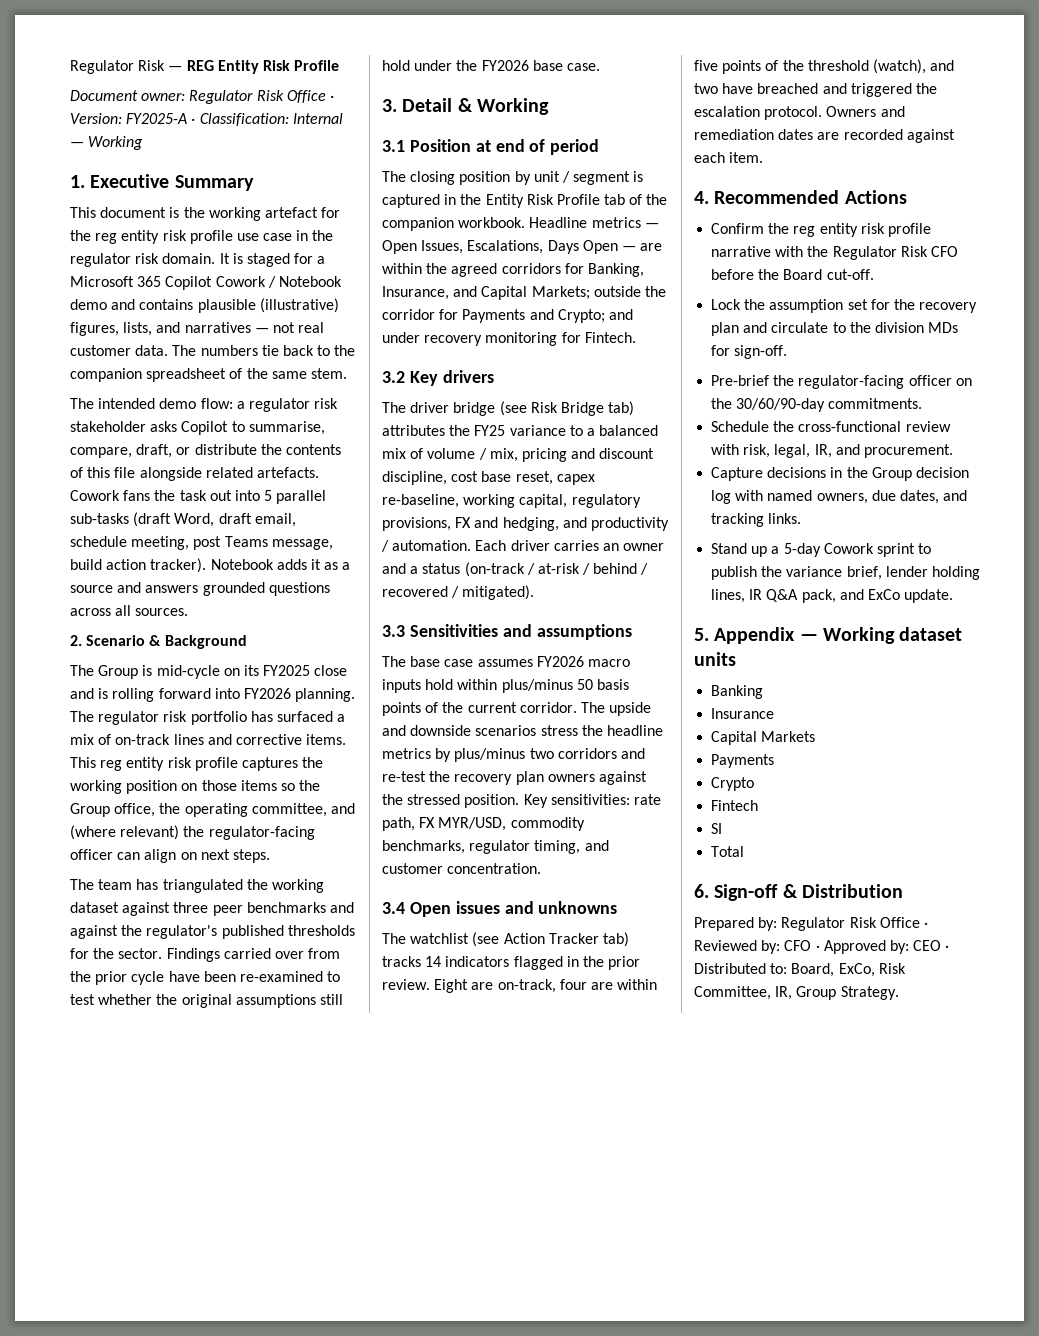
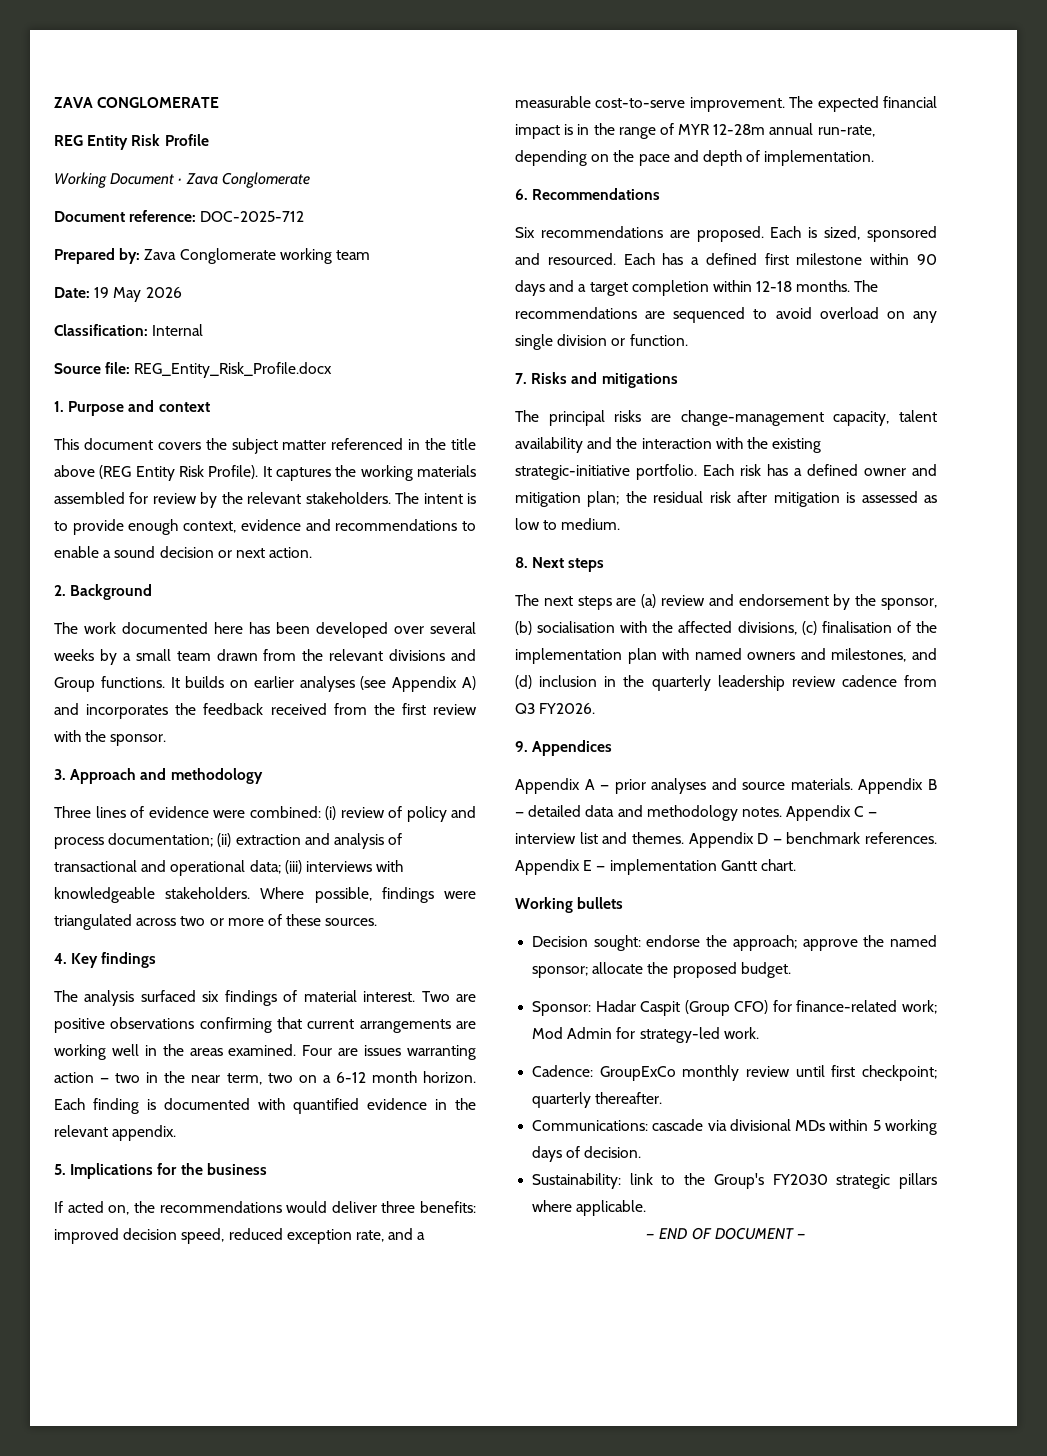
[70,60,183,74] Regulator Risk — -> [54,97,220,108] ZAVA CONGLOMERATE //
[70,90,334,104] [70,113,343,126] [70,136,144,150] [70,174,254,191] [70,207,341,221] [70,230,334,244] [70,253,326,267] [70,276,342,290] [70,298,339,313] [70,322,325,336] [70,345,356,356] [70,368,347,382] [70,398,339,412] [70,421,325,435] [70,444,341,458] [70,467,319,481] [70,490,327,504] [70,512,296,527] [70,536,333,550] [70,558,351,573] [70,582,330,596] [70,605,189,616] Document owner: Regulator Risk Office · Version: FY2025-A · Classification: Internal — Working // 1. Executive Summary // This document is the working artefact for the reg entity risk profile use case in the regulator risk domain. It is staged for a Microsoft 365 Copilot Cowork / Notebook demo and contains plausible (illustrative) figures, lists, and narratives — not real customer data. The numbers tie back to the companion spreadsheet of the same stem. // The intended demo flow: a regulator risk stakeholder asks Copilot to summarise, compare, draft, or distribute the contents of this file alongside related artefacts. Cowork fans the task out into 5 parallel sub-tasks (draft Word, draft email, schedule meeting, post Teams message, build action tracker). Notebook adds it as a source and answers grounded questions across all sources. -> [54,172,310,188] [54,210,305,222] [54,248,370,264] [54,287,182,302] [54,324,204,336] [54,362,333,378] [54,400,210,416] [54,438,477,454] [54,465,476,481] [54,492,477,508] [54,519,476,535] [54,546,313,558] Working Document · Zava Conglomerate // Document reference: DOC-2025-712 // Prepared by: Zava Conglomerate working team // Date: 19 May 2026 // Classification: Internal // Source file: REG_Entity_Risk_Profile.docx // 1. Purpose and context // This document covers the subject matter referenced in the title above (REG Entity Risk Profile). It captures the working materials assembled for review by the relevant stakeholders. The intent is to provide enough context, evidence and recommendations to enable a sound decision or next action.
[86,635,162,646] Scenario & -> (66, 590) none
[98,665,348,679] [70,688,356,702] [70,711,346,725] [70,734,347,745] [70,757,324,771] [70,780,321,794] [70,803,355,817] [70,825,315,840] [70,849,270,863] [70,879,324,893] [70,902,354,916] [70,925,355,939] [70,948,341,962] [70,971,341,985] [70,994,343,1008] [382,60,600,71] [382,98,549,115] [382,139,600,155] [382,171,644,185] [382,194,668,208] [382,217,659,231] [382,240,663,254] [382,263,644,277] [382,286,666,300] [382,309,633,323] [382,332,636,346] [382,370,494,386] [382,401,635,416] [382,425,659,436] [382,448,655,462] [382,471,595,485] [382,494,641,508] [382,517,669,531] [381,540,665,552] [382,562,649,577] [382,585,535,600] [382,624,632,640] [382,656,630,667] [382,679,629,693] [382,702,652,716] [382,725,663,736] [382,748,645,762] [382,771,647,785] [382,794,661,808] [382,817,585,831] [382,840,609,854] [382,863,542,874] [382,901,618,917] [382,932,629,947] [382,956,641,970] [382,979,658,993] [694,59,955,74] [694,83,937,97] [694,106,905,120] [694,129,955,143] [694,152,764,163] [694,190,907,204] [711,223,931,237] [711,246,958,260] [711,269,874,280] [711,299,978,313] [711,322,959,336] [711,345,788,359] [711,375,972,389] [711,398,923,412] [711,421,951,432] [711,444,953,458] [711,467,969,481] [711,490,968,504] [711,513,802,527] [711,543,932,557] [711,566,980,580] [711,589,954,603] [694,627,963,644] [694,652,736,666] [711,685,764,699] [711,708,775,719] [711,731,816,745] [711,754,775,768] [711,777,755,791] [711,800,759,811] [711,823,723,834] [711,846,745,857] [694,884,903,901] [694,917,928,931] [694,940,950,954] [694,963,906,977] [694,986,899,1000] Group is mid-cycle on its FY2025 close and is rolling forward into FY2026 planning. The regulator risk portfolio has surfaced a mix of on-track lines and corrective items. This reg entity risk profile captures the working position on those items so the Group office, the operating committee, and (where relevant) the regulator-facing officer can align on next steps. // The team has triangulated the working dataset against three peer benchmarks and against the regulator's published thresholds for the sector. Findings carried over from the prior cycle have been re-examined to test whether the original assumptions still hold under the FY2026 base case. // 3. Detail & Working // 3.1 Position at end of period // The closing position by unit / segment is captured in the Entity Risk Profile tab of the companion workbook. Headline metrics — Open Issues, Escalations, Days Open — are within the agreed corridors for Banking, Insurance, and Capital Markets; outside the corridor for Payments and Crypto; and under recovery monitoring for Fintech. // 3.2 Key drivers // The driver bridge (see Risk Bridge tab) attributes the FY25 variance to a balanced mix of volume / mix, pricing and discount discipline, cost base reset, capex re-baseline, working capital, regulatory provisions, FX and hedging, and productivity / automation. Each driver carries an owner and a status (on-track / at-risk / behind / recovered / mitigated). // 3.3 Sensitivities and assumptions // The base case assumes FY2026 macro inputs hold within plus/minus 50 basis points of the current corridor. The upside and downside scenarios stress the headline metrics by plus/minus two corridors and re-test the recovery plan owners against the stressed position. Key sensitivities: rate path, FX MYR/USD, commodity benchmarks, regulator timing, and customer concentration. // 3.4 Open issues and unknowns // The watchlist (see Action Tracker tab) tracks 14 indicators flagged in the prior review. Eight are on-track, four are within five points of the threshold (watch), and two have breached and triggered the escalation protocol. Owners and remediation dates are recorded against each item. // 4. Recommended Actions // Confirm the reg entity risk profile narrative with the Regulator Risk CFO before the Board cut-off. // Lock the assumption set for the recovery plan and circulate to the division MDs for sign-off. // Pre-brief the regulator-facing officer on the 30/60/90-day commitments. // Schedule the cross-functional review with risk, legal, IR, and procurement. // Capture decisions in the Group decision log with named owners, due dates, and tracking links. // Stand up a 5-day Cowork sprint to publish the variance brief, lender holding lines, IR Q&A pack, and ExCo update. // 5. Appendix — Working dataset units // Banking // Insurance // Capital Markets // Payments // Crypto // Fintech // SI // Total // 6. Sign-off & Distribution // Prepared by: Regulator Risk Office · Reviewed by: CFO · Approved by: CEO · Distributed to: Board, ExCo, Risk Committee, IR, Group Strategy. -> [84,622,476,638] [54,649,476,665] [54,676,476,692] [54,703,477,719] [54,730,167,746] [54,768,263,784] [54,806,476,822] [54,833,403,849] [54,860,404,876] [54,887,476,903] [54,914,378,930] [54,952,157,968] [54,990,476,1006] [54,1017,476,1033] [54,1044,477,1060] [54,1071,476,1085] [54,1098,476,1114] [54,1125,177,1141] [54,1163,267,1179] [54,1201,476,1215] [54,1228,426,1244] [515,96,937,112] [515,123,875,139] [515,150,875,166] [515,188,661,200] [515,226,937,242] [515,253,937,265] [515,280,879,296] [515,307,937,323] [515,334,688,350] [515,372,678,388] [515,410,937,426] [515,437,822,453] [515,464,937,480] [515,491,937,507] [515,518,621,530] [515,557,605,572] [515,594,937,610] [515,621,937,635] [515,648,937,664] [515,675,937,691] [515,703,596,714] [515,740,613,756] [515,778,937,794] [515,805,878,821] [515,832,937,848] [515,859,796,875] [515,897,624,913] [532,935,937,951] [532,962,791,978] [532,1000,937,1016] [532,1027,759,1043] [532,1065,937,1081] [532,1092,663,1108] [532,1119,937,1135] [532,1146,642,1162] [532,1173,937,1189] [532,1200,647,1216] [646,1227,806,1240] work documented here has been developed over several weeks by a small team drawn from the relevant divisions and Group functions. It builds on earlier analyses (see Appendix A) and incorporates the feedback received from the first review with the sponsor. // 3. Approach and methodology // Three lines of evidence were combined: (i) review of policy and process documentation; (ii) extraction and analysis of transactional and operational data; (iii) interviews with knowledgeable stakeholders. Where possible, findings were triangulated across two or more of these sources. // 4. Key findings // The analysis surfaced six findings of material interest. Two are positive observations confirming that current arrangements are working well in the areas examined. Four are issues warranting action — two in the near term, two on a 6-12 month horizon. Each finding is documented with quantified evidence in the relevant appendix. // 5. Implications for the business // If acted on, the recommendations would deliver three benefits: improved decision speed, reduced exception rate, and a measurable cost-to-serve improvement. The expected financial impact is in the range of MYR 12-28m annual run-rate, depending on the pace and depth of implementation. // 6. Recommendations // Six recommendations are proposed. Each is sized, sponsored and resourced. Each has a defined first milestone within 90 days and a target completion within 12-18 months. The recommendations are sequenced to avoid overload on any single division or function. // 7. Risks and mitigations // The principal risks are change-management capacity, talent availability and the interaction with the existing strategic-initiative portfolio. Each risk has a defined owner and mitigation plan; the residual risk after mitigation is assessed as low to medium. // 8. Next steps // The next steps are (a) review and endorsement by the sponsor, (b) socialisation with the affected divisions, (c) finalisation of the implementation plan with named owners and milestones, and (d) inclusion in the quarterly leadership review cadence from Q3 FY2026. // 9. Appendices // Appendix A — prior analyses and source materials. Appendix B — detailed data and methodology notes. Appendix C — interview list and themes. Appendix D — benchmark references. Appendix E — implementation Gantt chart. // Working bullets // Decision sought: endorse the approach; approve the named sponsor; allocate the proposed budget. // Sponsor: Hadar Caspit (Group CFO) for finance-related work; Mod Admin for strategy-led work. // Cadence: GroupExCo monthly review until first checkpoint; quarterly thereafter. // Communications: cascade via divisional MDs within 5 working days of decision. // Sustainability: link to the Group's FY2030 strategic pillars where applicable. // — END OF DOCUMENT —

